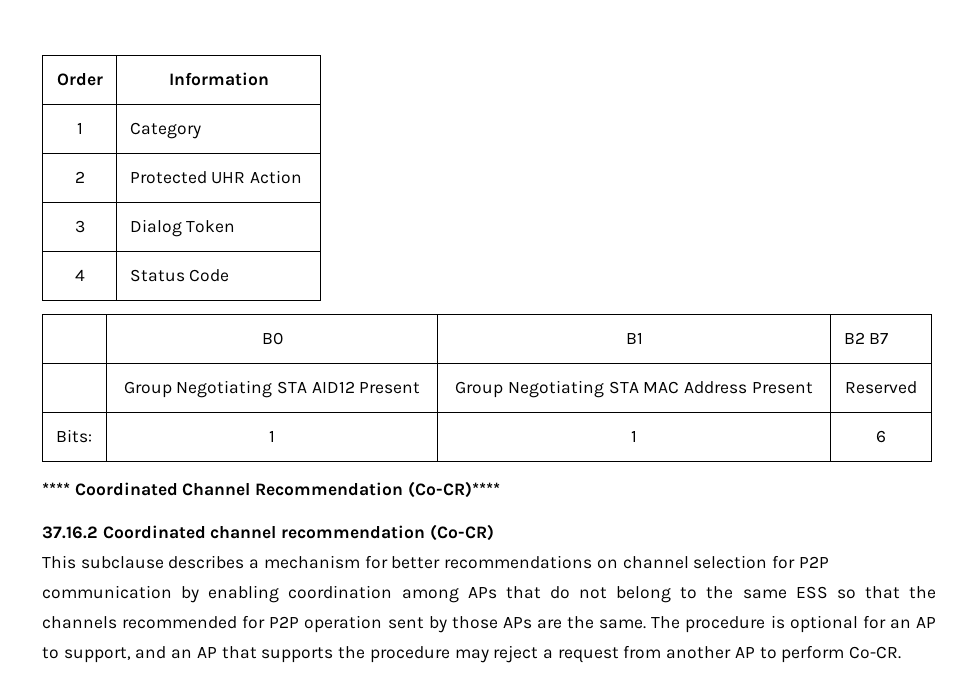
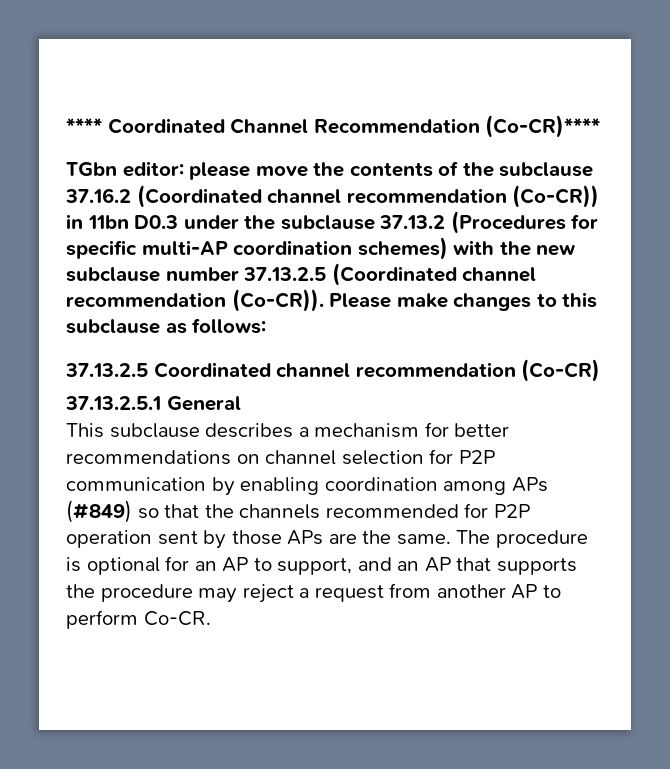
[56,73,103,86] [168,72,269,86] [76,122,83,134] [129,122,201,139] [74,171,85,183] [129,170,303,184] [74,220,85,233] [129,219,236,237] [74,269,85,281] [129,269,230,282] [261,332,283,345] [625,332,643,344] [843,332,889,344] [123,380,421,398] [455,380,813,398] [845,381,917,394] [55,429,92,443] [269,430,275,442] [631,430,637,442] [876,430,886,443] Order | Information // 1 | Category // 2 | Protected UHR Action // 3 | Dialog Token // 4 | Status Code // | B0 | B1 | B2 B7 // | Group Negotiating STA AID12 Present | Group Negotiating STA MAC Address Present | Reserved // Bits: | 1 | 1 | 6 // -> (66, 125) none
[42,526,98,539] 37.16.2 -> [66,161,594,180] [65,185,600,208] [66,211,599,234] [66,237,576,260] [66,263,537,286] [66,289,598,312] [66,318,267,334] [65,363,148,377] TGbn editor: please move the contents of the subclause 37.16.2 (Coordinated channel recommendation (Co-CR)) in 11bn D0.3 under the subclause 37.13.2 (Procedures for specific multi-AP coordination schemes) with the new subclause number 37.13.2.5 (Coordinated channel recommendation (Co-CR)). Please make changes to this subclause as follows: // 37.13.2.5
(494, 532) none -> [65,396,241,411] // 37.13.2.5.1 General
[505,586,828,603] that do not belong to the same ESS -> [66,500,132,523] (#849)

